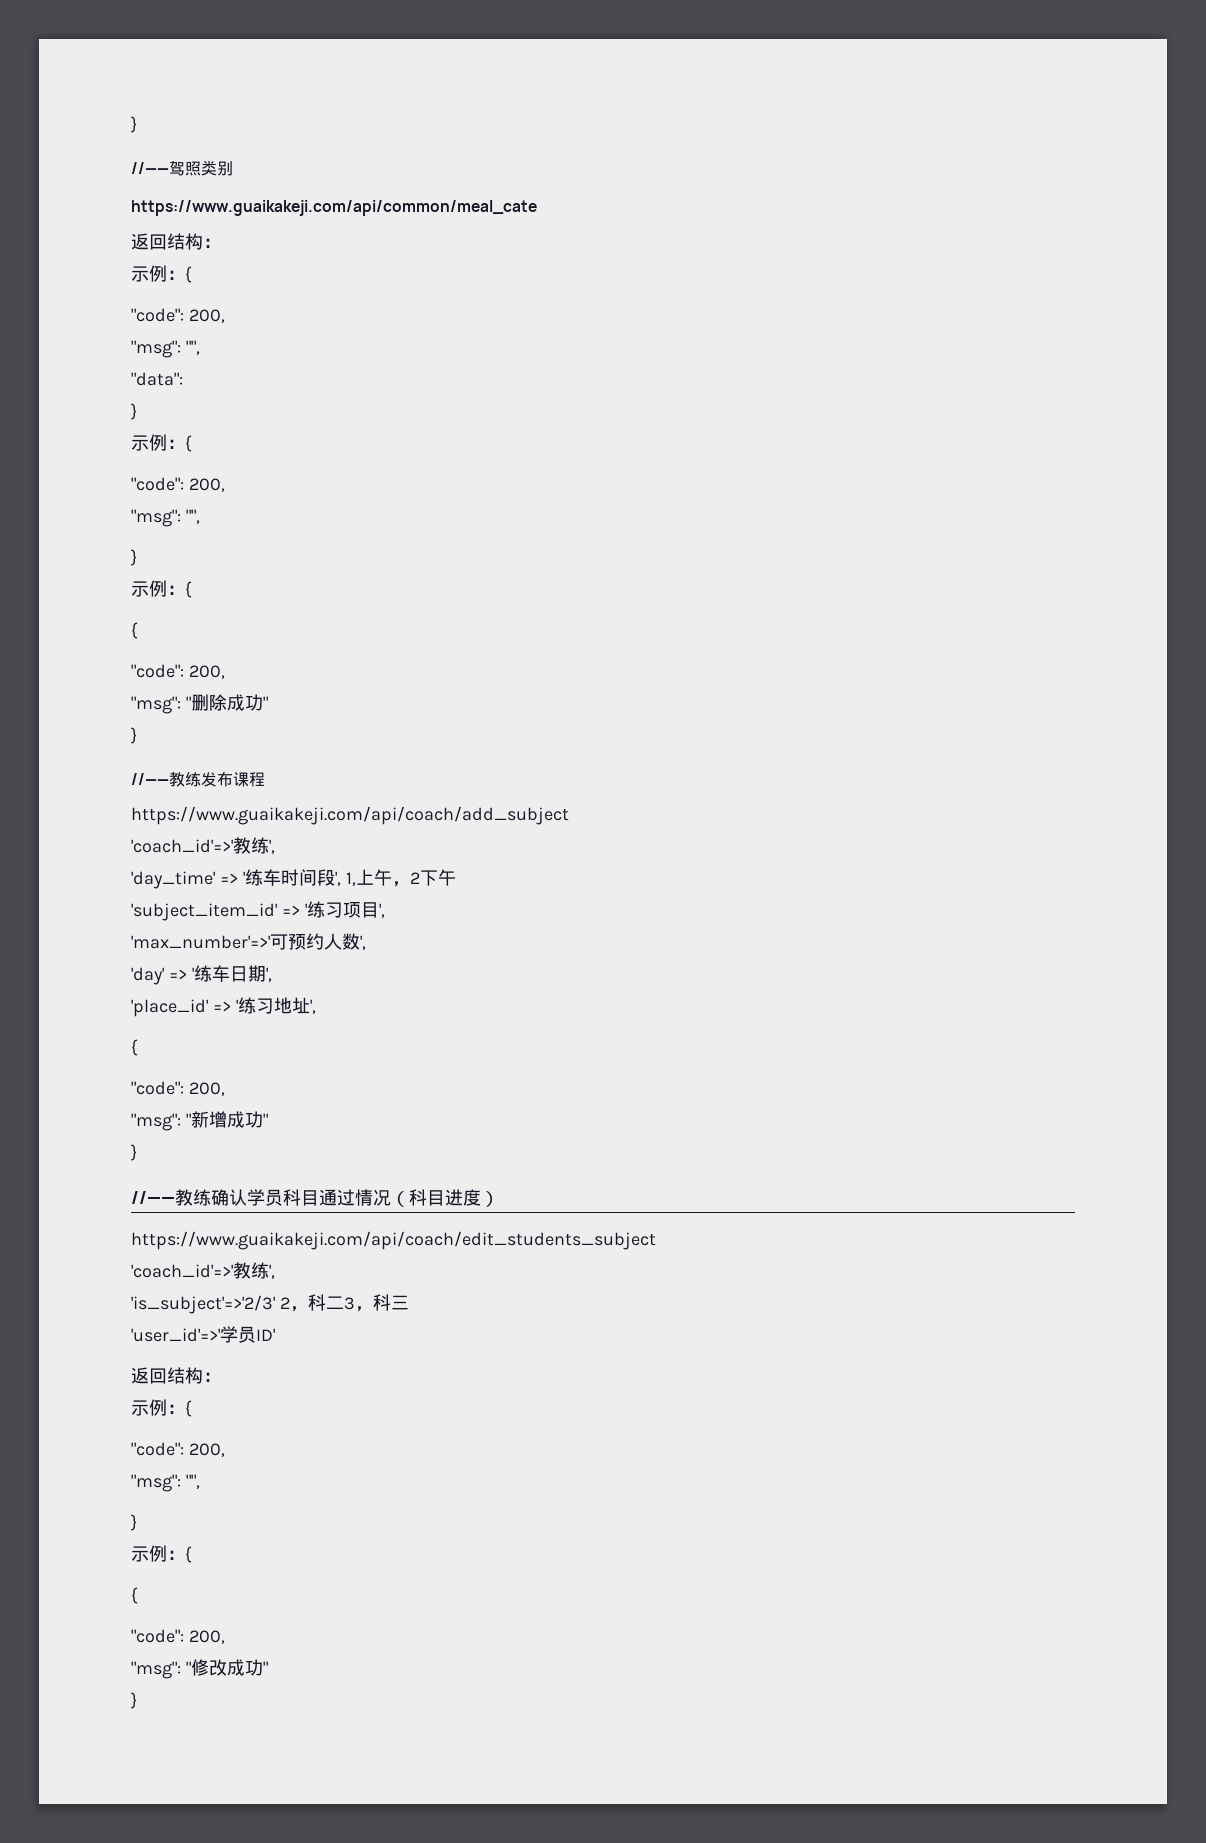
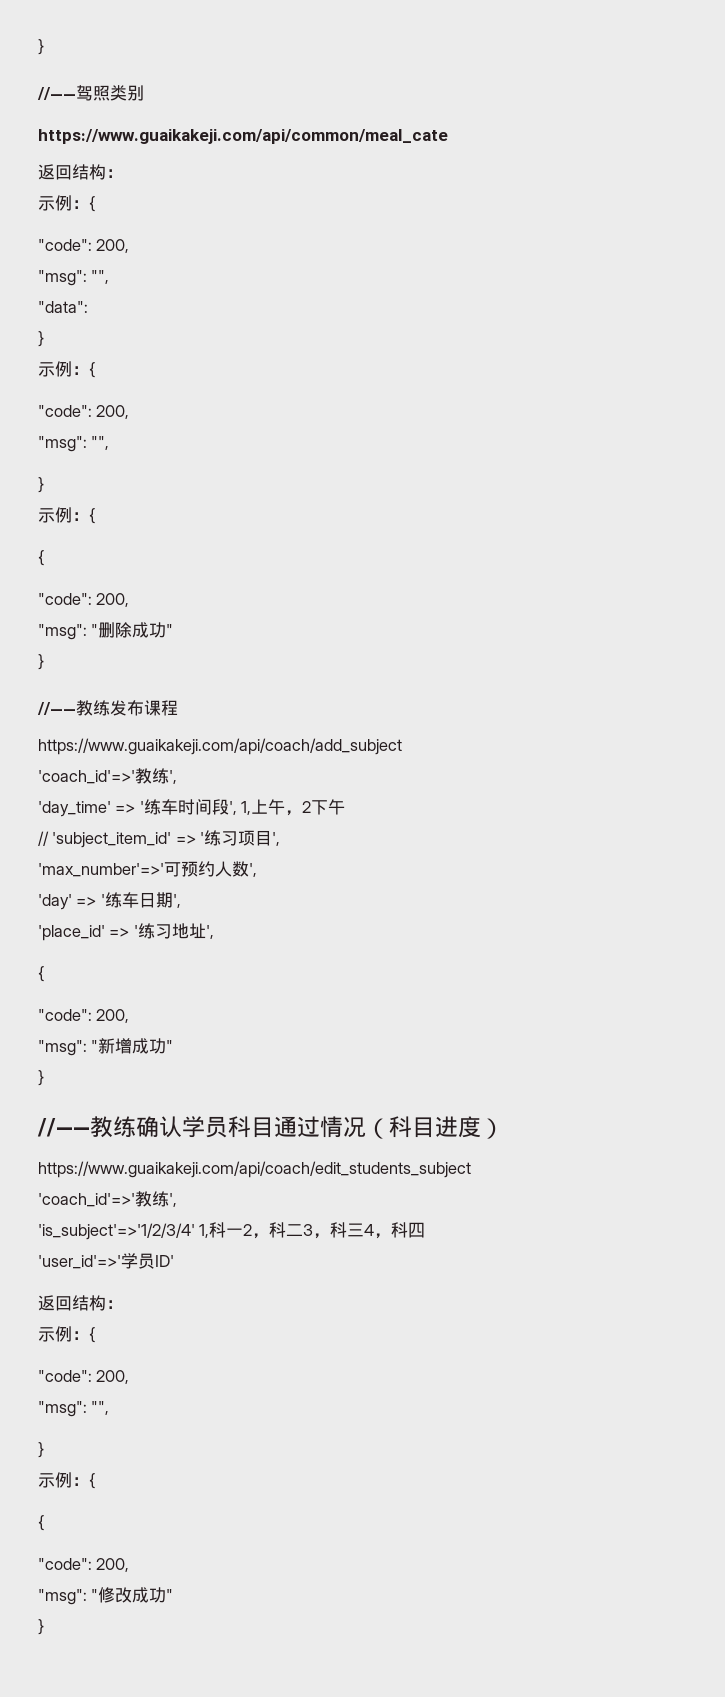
(456, 877) none -> [38,831,49,846] //
[131,1295,275,1314] 'is_subject'=>'2/3' -> [38,1222,244,1240] 'is_subject'=>'1/2/3/4' 1,科一
(409, 1302) none -> [364,1222,426,1239] 4，科四

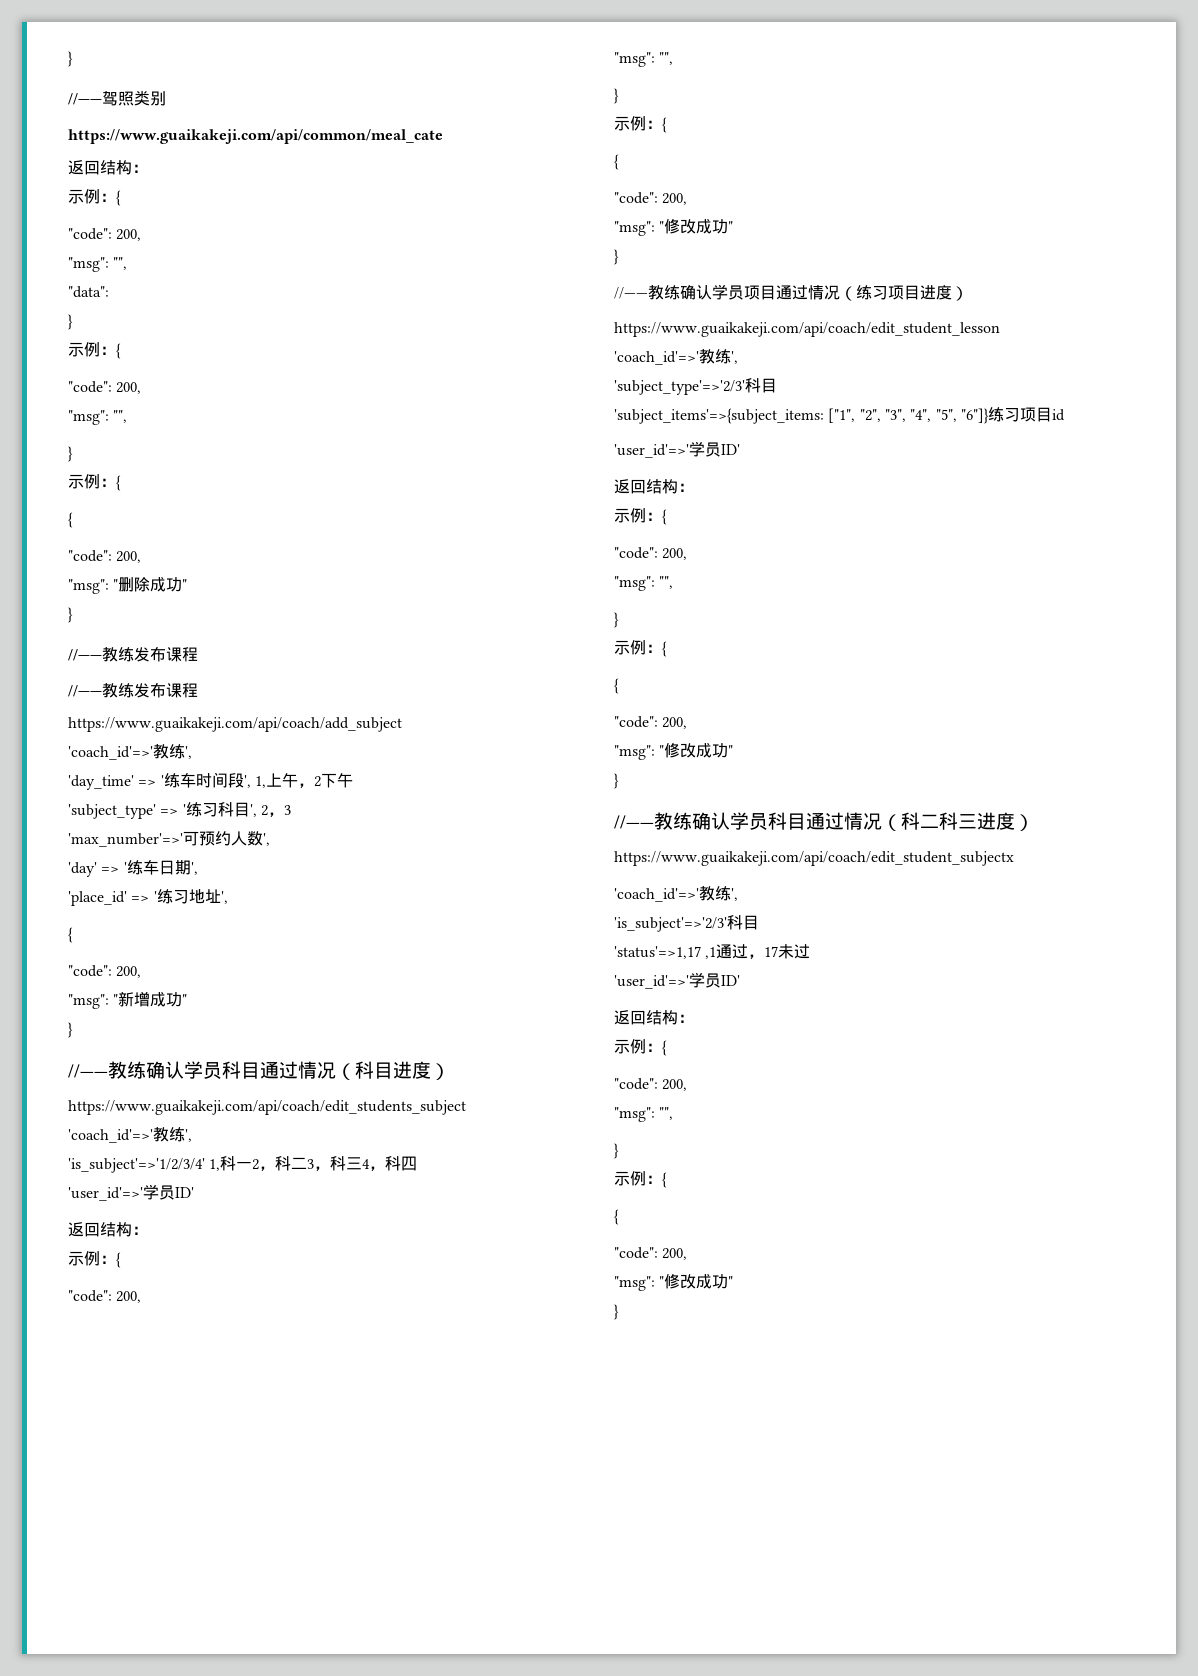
(178, 708) none -> [68,682,198,698] // //——教练发布课程
[38,830,256,848] // 'subject_item_id' => '练习项 -> [68,802,234,819] 'subject_type' => '练习科
(281, 839) none -> [260,805,291,817] 2，3
(44, 1627) none -> [614,284,968,301] [614,322,1000,337] [614,349,738,365] [614,378,777,395] [614,407,1065,424] [614,441,740,458] [614,479,694,494] [614,508,667,525] [614,547,688,560] [614,576,674,591] [614,612,619,628] [614,640,667,657] [614,678,619,694] [614,716,688,729] [614,742,734,760] [614,773,619,789] [614,812,1034,831] [614,851,1014,866] [614,886,738,902] [614,915,759,932] [614,944,811,959] [614,972,740,989] [614,1010,694,1025] [614,1039,667,1056] [614,1078,688,1091] [614,1107,674,1122] [614,1143,619,1159] [614,1171,667,1188] [614,1209,619,1225] [614,1247,688,1260] [614,1273,734,1291] [614,1304,619,1320] // //——教练确认学员项目通过情况（练习项目进度） // https://www.guaikakeji.com/api/coach/edit_student_lesson // 'coach_id'=>'教练', // 'subject_type'=>'2/3'科目 // 'subject_items'=>{subject_items: ["1", "2", "3", "4", "5", "6"]}练习项目id // 'user_id'=>'学员ID' // 返回结构： // 示例：{ // "code": 200, // "msg": "", // } // 示例：{ // { // "code": 200, // "msg": "修改成功" // } // //——教练确认学员科目通过情况（科二科三进度） // https://www.guaikakeji.com/api/coach/edit_student_subjectx // 'coach_id'=>'教练', // 'is_subject'=>'2/3'科目 // 'status'=>1,17 ,1通过，17未过 // 'user_id'=>'学员ID' // 返回结构： // 示例：{ // "code": 200, // "msg": "", // } // 示例：{ // { // "code": 200, // "msg": "修改成功" // }

